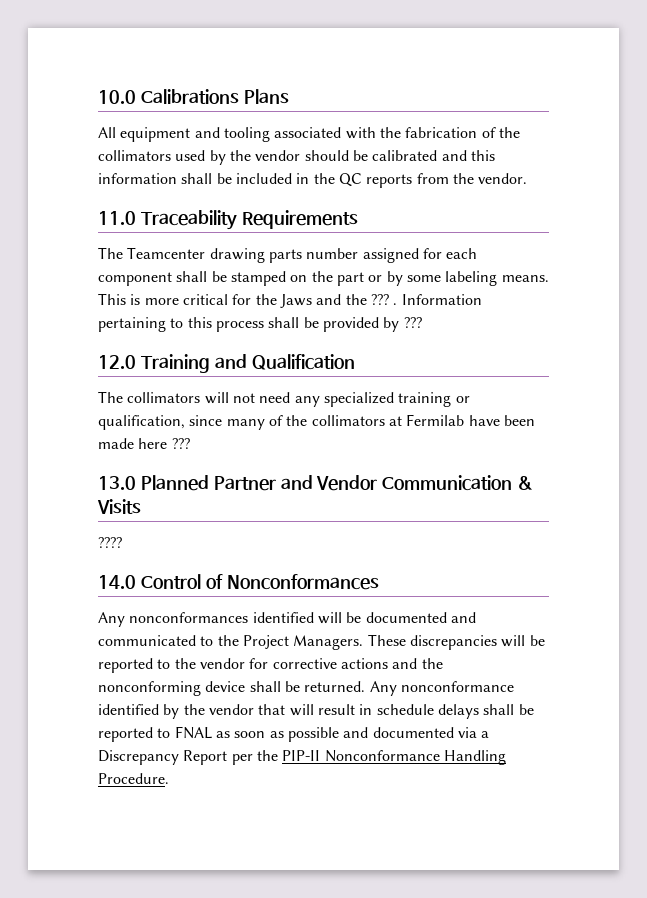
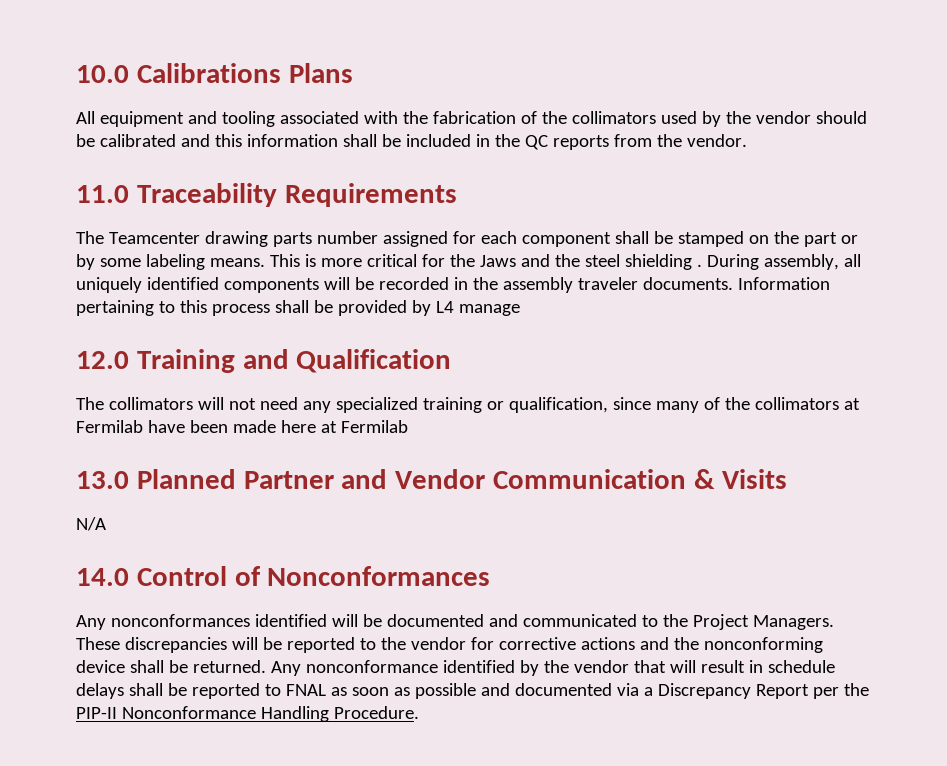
[370,294,398,305] ??? . -> [584,254,861,270] [76,277,733,293] steel shielding . During assembly, all uniquely identified components will be recorded in the assembly traveler documents.
[403,317,422,328] ??? -> [435,301,520,316] L4 manage
[171,438,190,449] ??? -> [320,420,408,433] at Fermilab
[98,537,122,548] ???? -> [76,517,106,531] N/A

